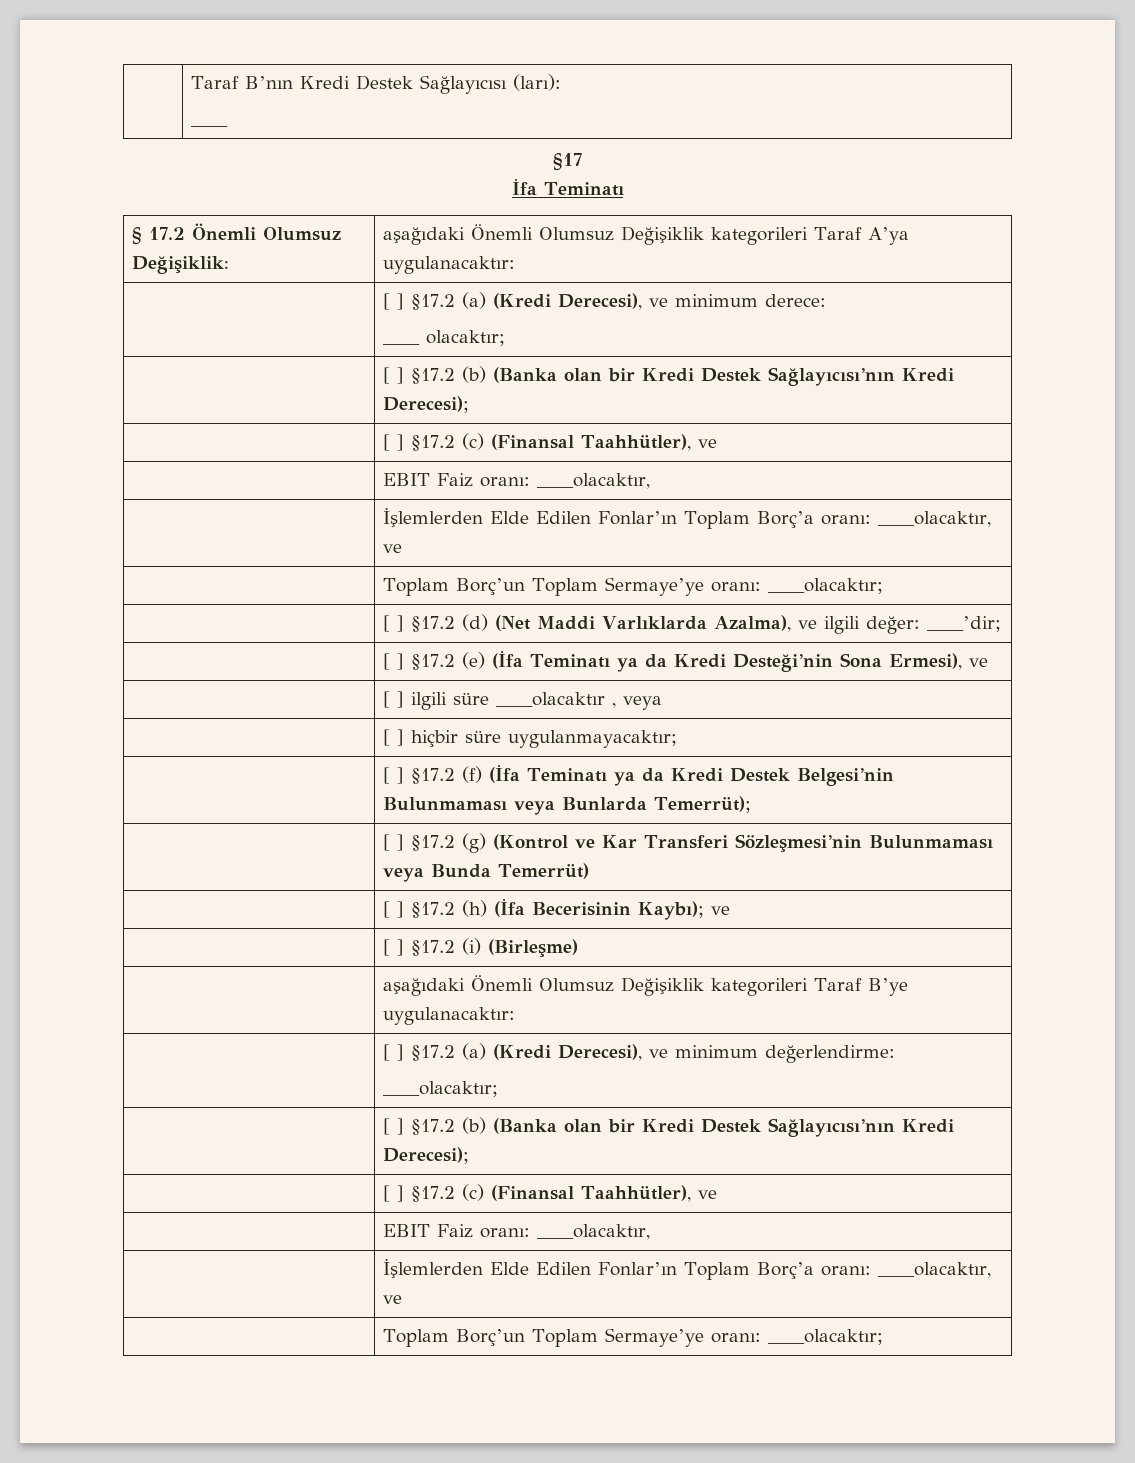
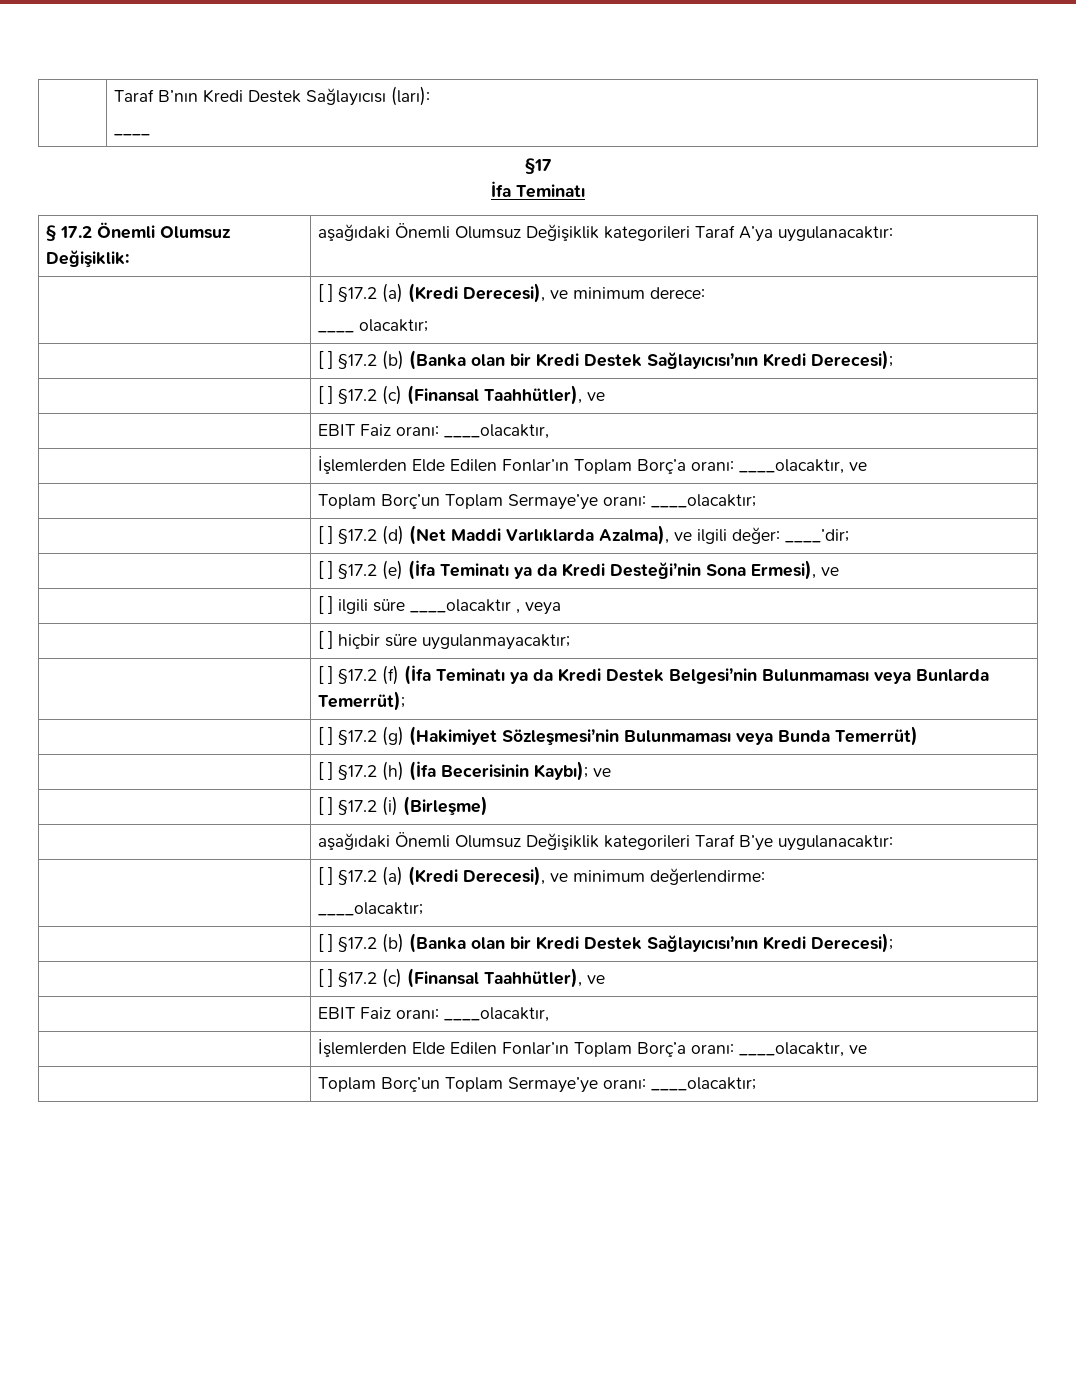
[493,834,729,850] (Kontrol ve Kar Transferi -> [409,726,498,746] (Hakimiyet

